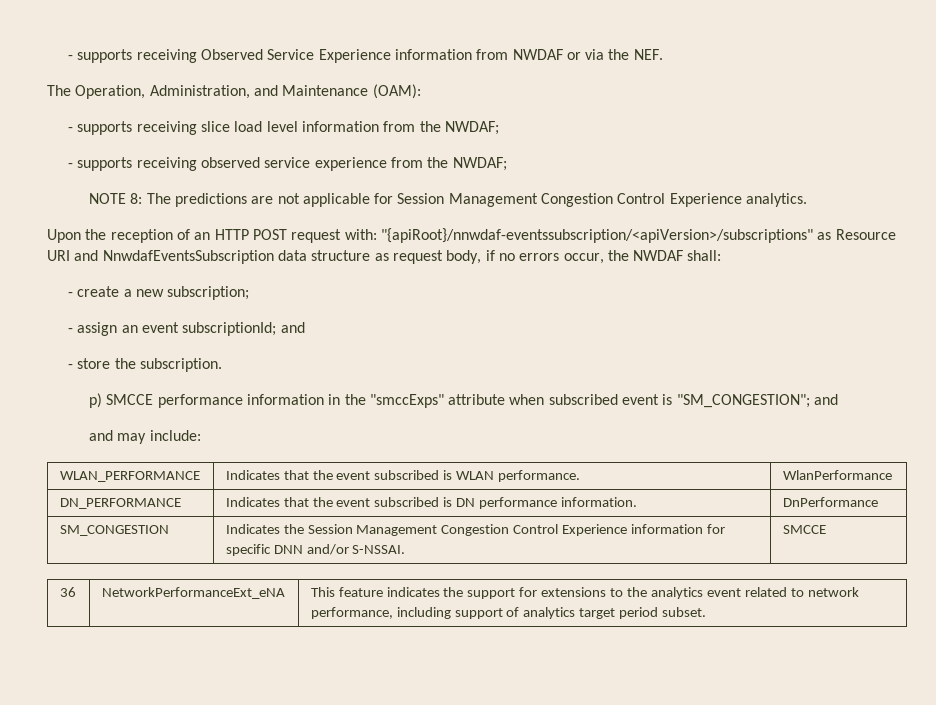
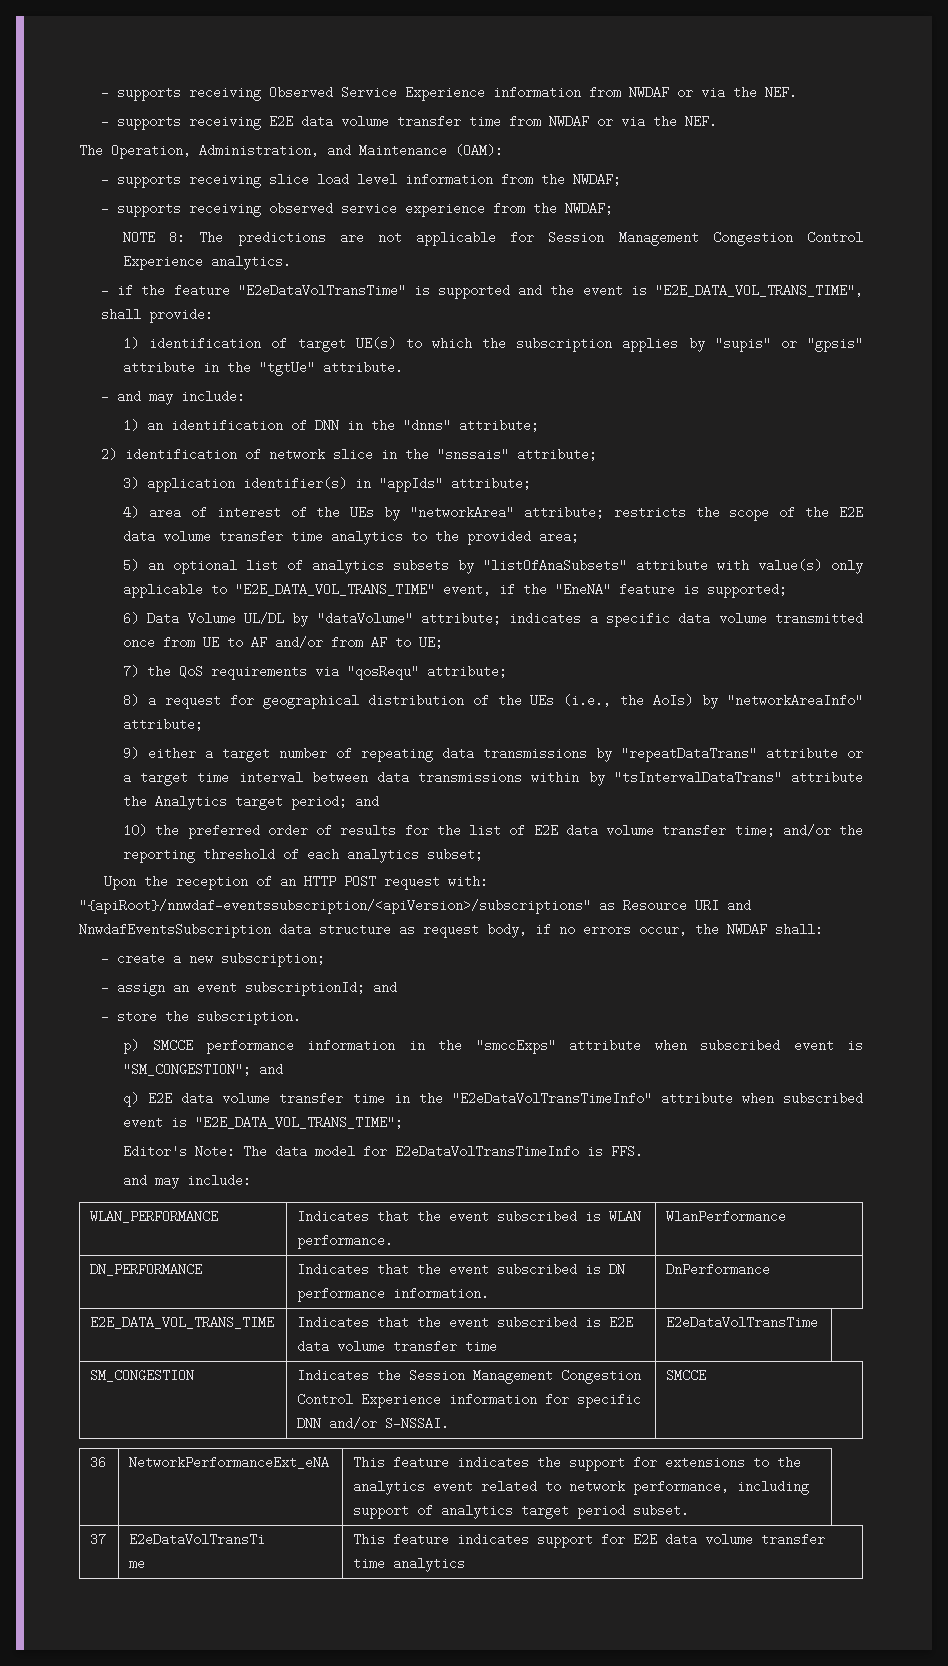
(663, 54) none -> [101,115,718,130] // - supports receiving E2E data volume transfer time from NWDAF or via the NEF.
(808, 200) none -> [101,284,863,299] [101,308,214,323] [123,337,863,352] [123,361,404,376] [101,390,246,405] [123,419,540,432] [101,448,598,461] [123,477,532,492] [123,506,864,521] [123,530,580,545] [123,559,863,574] [123,583,788,598] [123,612,864,627] [123,636,444,649] [123,665,508,680] [123,694,863,709] [123,718,204,731] [123,747,863,762] [123,771,863,786] [123,795,380,810] [123,824,864,839] [123,848,484,863] // - if the feature "E2eDataVolTransTime" is supported and the event is "E2E_DATA_VOL_TRANS_TIME", shall provide: // 1) identification of target UE(s) to which the subscription applies by "supis" or "gpsis" attribute in the "tgtUe" attribute. // - and may include: // 1) an identification of DNN in the "dnns" attribute; // 2) identification of network slice in the "snssais" attribute; // 3) application identifier(s) in "appIds" attribute; // 4) area of interest of the UEs by "networkArea" attribute; restricts the scope of the E2E data volume transfer time analytics to the provided area; // 5) an optional list of analytics subsets by "listOfAnaSubsets" attribute with value(s) only applicable to "E2E_DATA_VOL_TRANS_TIME" event, if the "EneNA" feature is supported; // 6) Data Volume UL/DL by "dataVolume" attribute; indicates a specific data volume transmitted once from UE to AF and/or from AF to UE; // 7) the QoS requirements via "qosRequ" attribute; // 8) a request for geographical distribution of the UEs (i.e., the AoIs) by "networkAreaInfo" attribute; // 9) either a target number of repeating data transmissions by "repeatDataTrans" attribute or a target time interval between data transmissions within by "tsIntervalDataTrans" attribute the Analytics target period; and // 10) the preferred order of results for the list of E2E data volume transfer time; and/or the reporting threshold of each analytics subset;
(839, 399) none -> [123,1092,863,1107] [123,1116,404,1129] [123,1145,644,1158] // q) E2E data volume transfer time in the "E2eDataVolTransTimeInfo" attribute when subscribed event is "E2E_DATA_VOL_TRANS_TIME"; // Editor's Note: The data model for E2eDataVolTransTimeInfo is FFS.
(878, 502) none -> [90,1316,275,1329] [297,1316,634,1329] [297,1340,498,1353] [666,1316,819,1329] // E2E_DATA_VOL_TRANS_TIME | Indicates that the event subscribed is E2E data volume transfer time | E2eDataVolTransTime
(707, 612) none -> [90,1533,107,1546] [129,1533,266,1546] [129,1557,146,1570] [353,1533,826,1548] [353,1557,466,1572] // 37 | E2eDataVolTransTi // me | This feature indicates support for E2E data volume transfer time analytics

